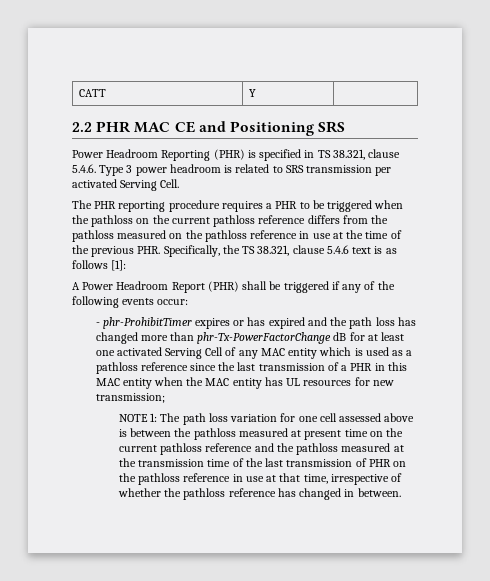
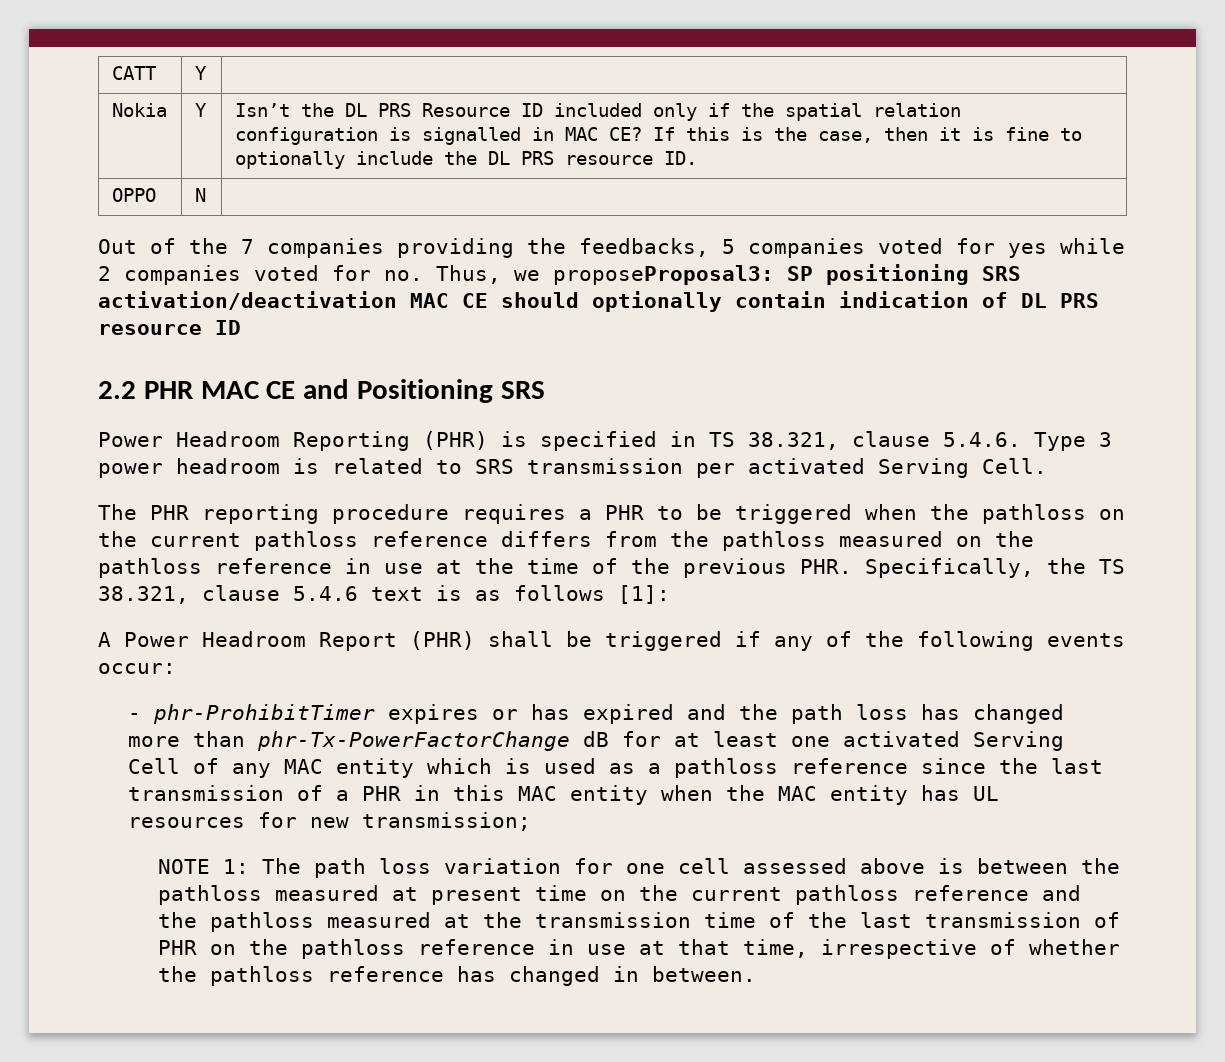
(257, 93) none -> [111,103,167,117] [194,103,207,117] [234,103,961,121] [234,127,1082,145] [234,151,697,169] [111,188,156,202] [194,188,206,202] [98,238,1125,258] [98,264,1021,285] [98,291,1099,312] [98,320,241,335] // Nokia | Y | Isn’t the DL PRS Resource ID included only if the spatial relation configuration is signalled in MAC CE? If this is the case, then it is fine to optionally include the DL PRS resource ID. // OPPO | N | // Out of the 7 companies providing the feedbacks, 5 companies voted for yes while 2 companies voted for no. Thus, we proposeProposal3: SP positioning SRS activation/deactivation MAC CE should optionally contain indication of DL PRS resource ID

